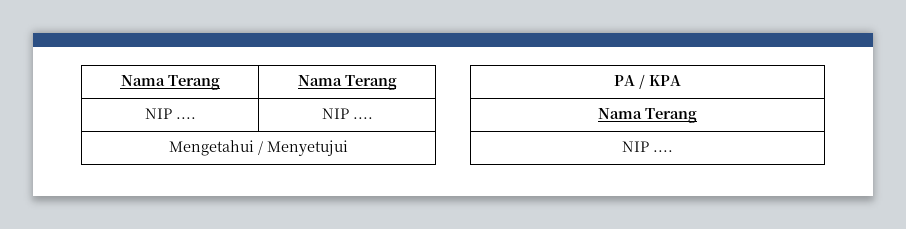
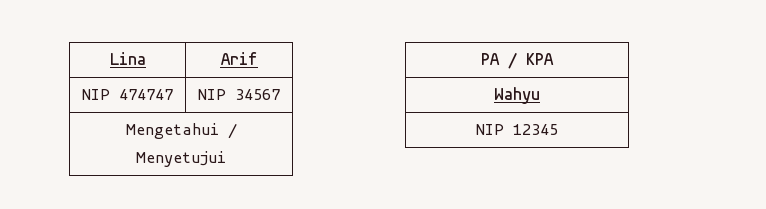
[120,75,220,90] [297,75,397,90] [144,108,196,119] [321,108,373,119] Nama Terang | Nama Terang // NIP .... | NIP .... -> [109,52,146,65] [220,52,258,65] [82,89,173,100] [198,89,280,100] Lina | Arif // NIP 474747 | NIP 34567
[598,108,697,123] [622,141,673,152] Nama Terang // NIP .... -> [494,87,540,104] [476,124,558,135] Wahyu // NIP 12345

